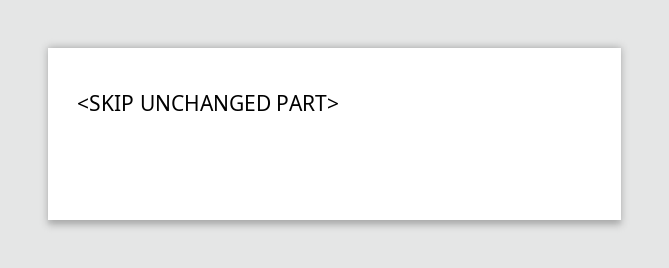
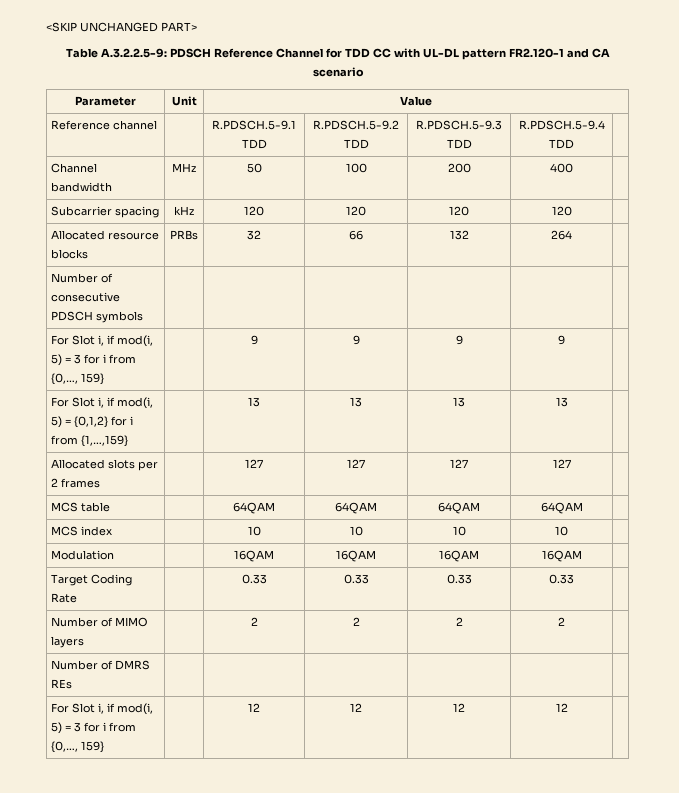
(340, 103) none -> [66,48,610,60] [313,67,364,77] [75,96,136,106] [171,96,197,106] [400,96,432,106] [51,120,158,130] [212,120,296,130] [241,139,267,149] [313,120,399,130] [343,139,369,149] [416,120,502,130] [446,139,472,149] [518,120,605,130] [549,139,574,149] [51,163,98,173] [51,182,113,192] [172,163,196,172] [246,163,262,173] [345,163,367,173] [447,163,471,173] [550,163,573,173] [51,206,160,218] [174,206,194,215] [244,206,264,216] [346,206,366,216] [449,206,469,216] [551,206,572,216] [51,230,160,240] [51,249,89,259] [170,230,198,240] [247,230,261,240] [349,230,363,240] [449,230,469,240] [551,230,572,240] [51,273,114,283] [51,292,121,302] [51,311,144,323] [51,335,154,347] [51,354,137,366] [51,373,105,385] [250,335,258,345] [352,335,360,345] [455,335,463,345] [558,335,565,345] [51,397,154,409] [51,416,134,428] [51,435,129,447] [248,397,260,407] [350,397,362,407] [453,397,465,407] [555,397,568,407] [51,459,159,471] [51,478,101,488] [245,459,263,468] [347,459,365,468] [450,459,468,468] [552,459,571,468] [51,502,111,512] [233,502,275,514] [335,502,377,514] [438,502,480,514] [540,502,583,514] [51,526,113,536] [247,526,261,536] [349,526,363,536] [452,526,466,536] [555,526,568,536] [51,550,115,560] [234,550,274,562] [336,550,376,562] [439,550,479,562] [541,550,582,562] [51,574,133,586] [51,593,78,603] [241,574,267,584] [343,574,369,584] [446,574,472,584] [549,574,574,584] [51,617,149,627] [51,636,85,648] [250,617,258,626] [352,617,360,626] [455,617,463,626] [558,617,565,626] [51,660,151,670] [51,679,73,689] [51,703,154,715] [51,722,137,734] [51,741,105,753] [248,703,260,712] [350,703,362,712] [453,703,465,712] [555,703,568,712] // Table A.3.2.2.5-9: PDSCH Reference Channel for TDD CC with UL-DL pattern FR2.120-1 and CA scenario // Parameter | Unit | Value // Reference channel | | R.PDSCH.5-9.1 TDD | R.PDSCH.5-9.2 TDD | R.PDSCH.5-9.3 TDD | R.PDSCH.5-9.4 TDD | // Channel bandwidth | MHz | 50 | 100 | 200 | 400 | // Subcarrier spacing | kHz | 120 | 120 | 120 | 120 | // Allocated resource blocks | PRBs | 32 | 66 | 132 | 264 | // Number of consecutive PDSCH symbols | | | | | | // For Slot i, if mod(i, 5) = 3 for i from {0,…, 159} | | 9 | 9 | 9 | 9 | // For Slot i, if mod(i, 5) = {0,1,2} for i from {1,…,159} | | 13 | 13 | 13 | 13 | // Allocated slots per 2 frames | | 127 | 127 | 127 | 127 | // MCS table | | 64QAM | 64QAM | 64QAM | 64QAM | // MCS index | | 10 | 10 | 10 | 10 | // Modulation | | 16QAM | 16QAM | 16QAM | 16QAM | // Target Coding Rate | | 0.33 | 0.33 | 0.33 | 0.33 | // Number of MIMO layers | | 2 | 2 | 2 | 2 | // Number of DMRS REs | | | | | | // For Slot i, if mod(i, 5) = 3 for i from {0,…, 159} | | 12 | 12 | 12 | 12 |

